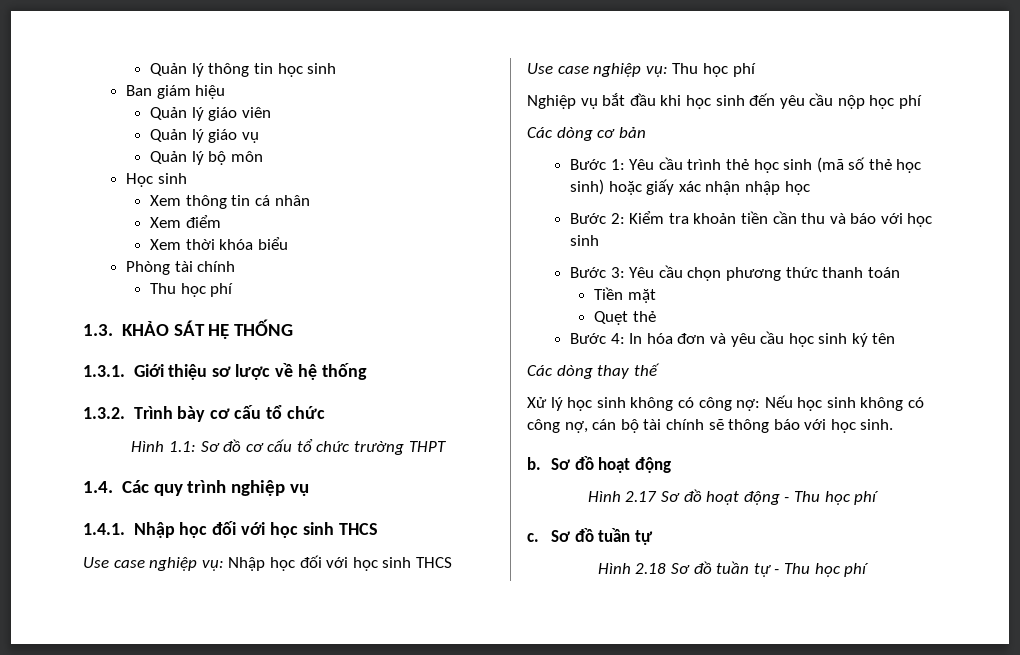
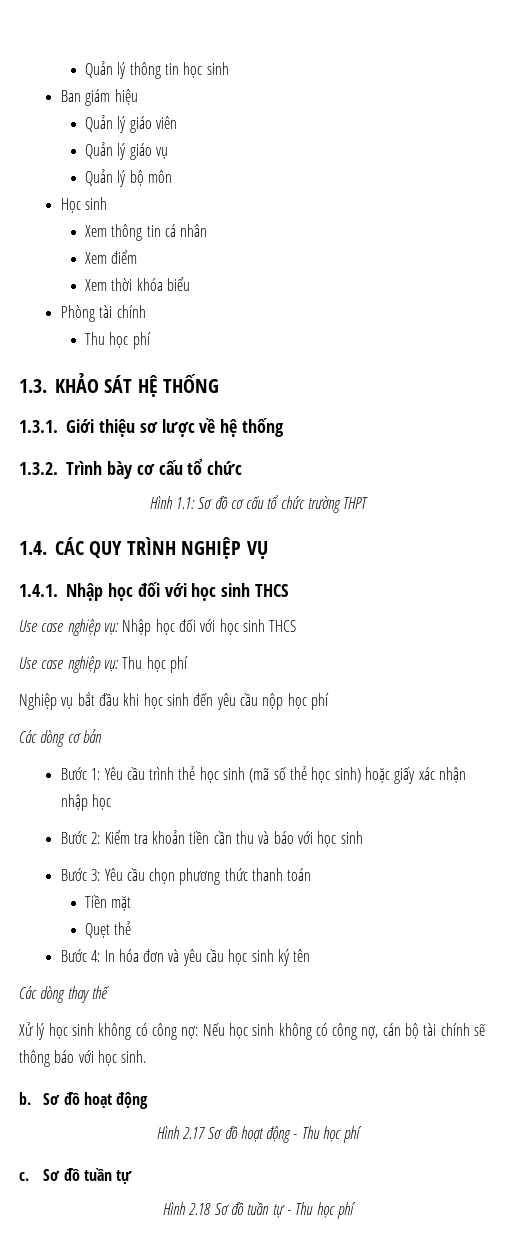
[121,480,310,496] Các quy trình nghiệp vụ -> [55,537,268,559] CÁC QUY TRÌNH NGHIỆP VỤ

